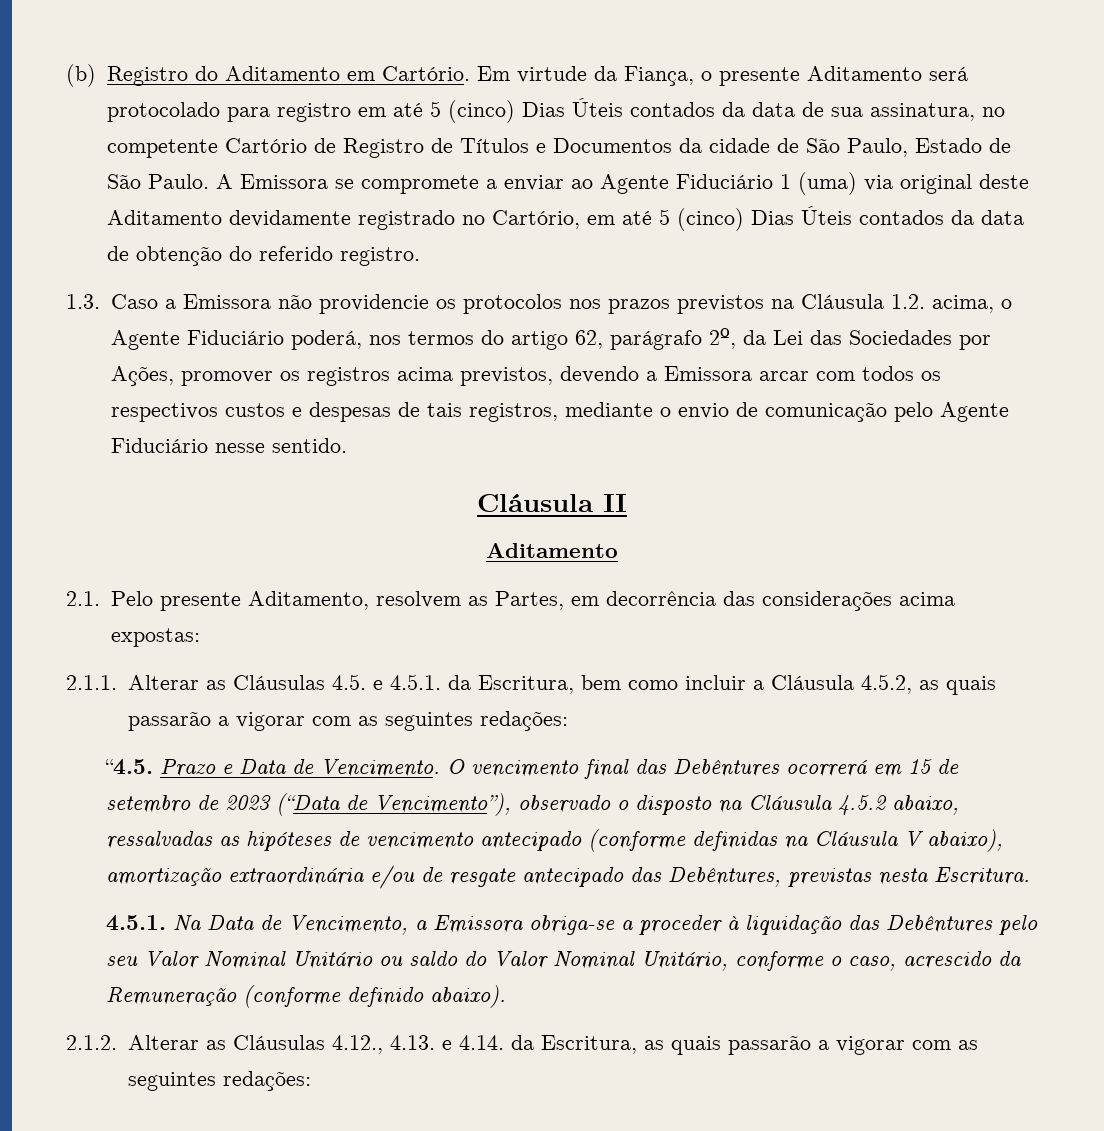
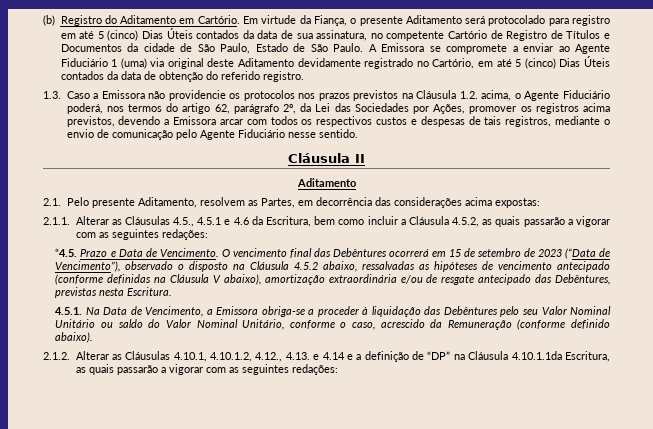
[331,674,441,690] 4.5. e 4.5.1. -> [173,217,249,227] 4.5., 4.5.1 e 4.6
(325, 1042) none -> [173,352,253,362] 4.10.1, 4.10.1.2,
[458,1035,534,1050] 4.14. da -> [322,351,562,362] 4.14 e a definição de “DP” na Cláusula 4.10.1.1da

